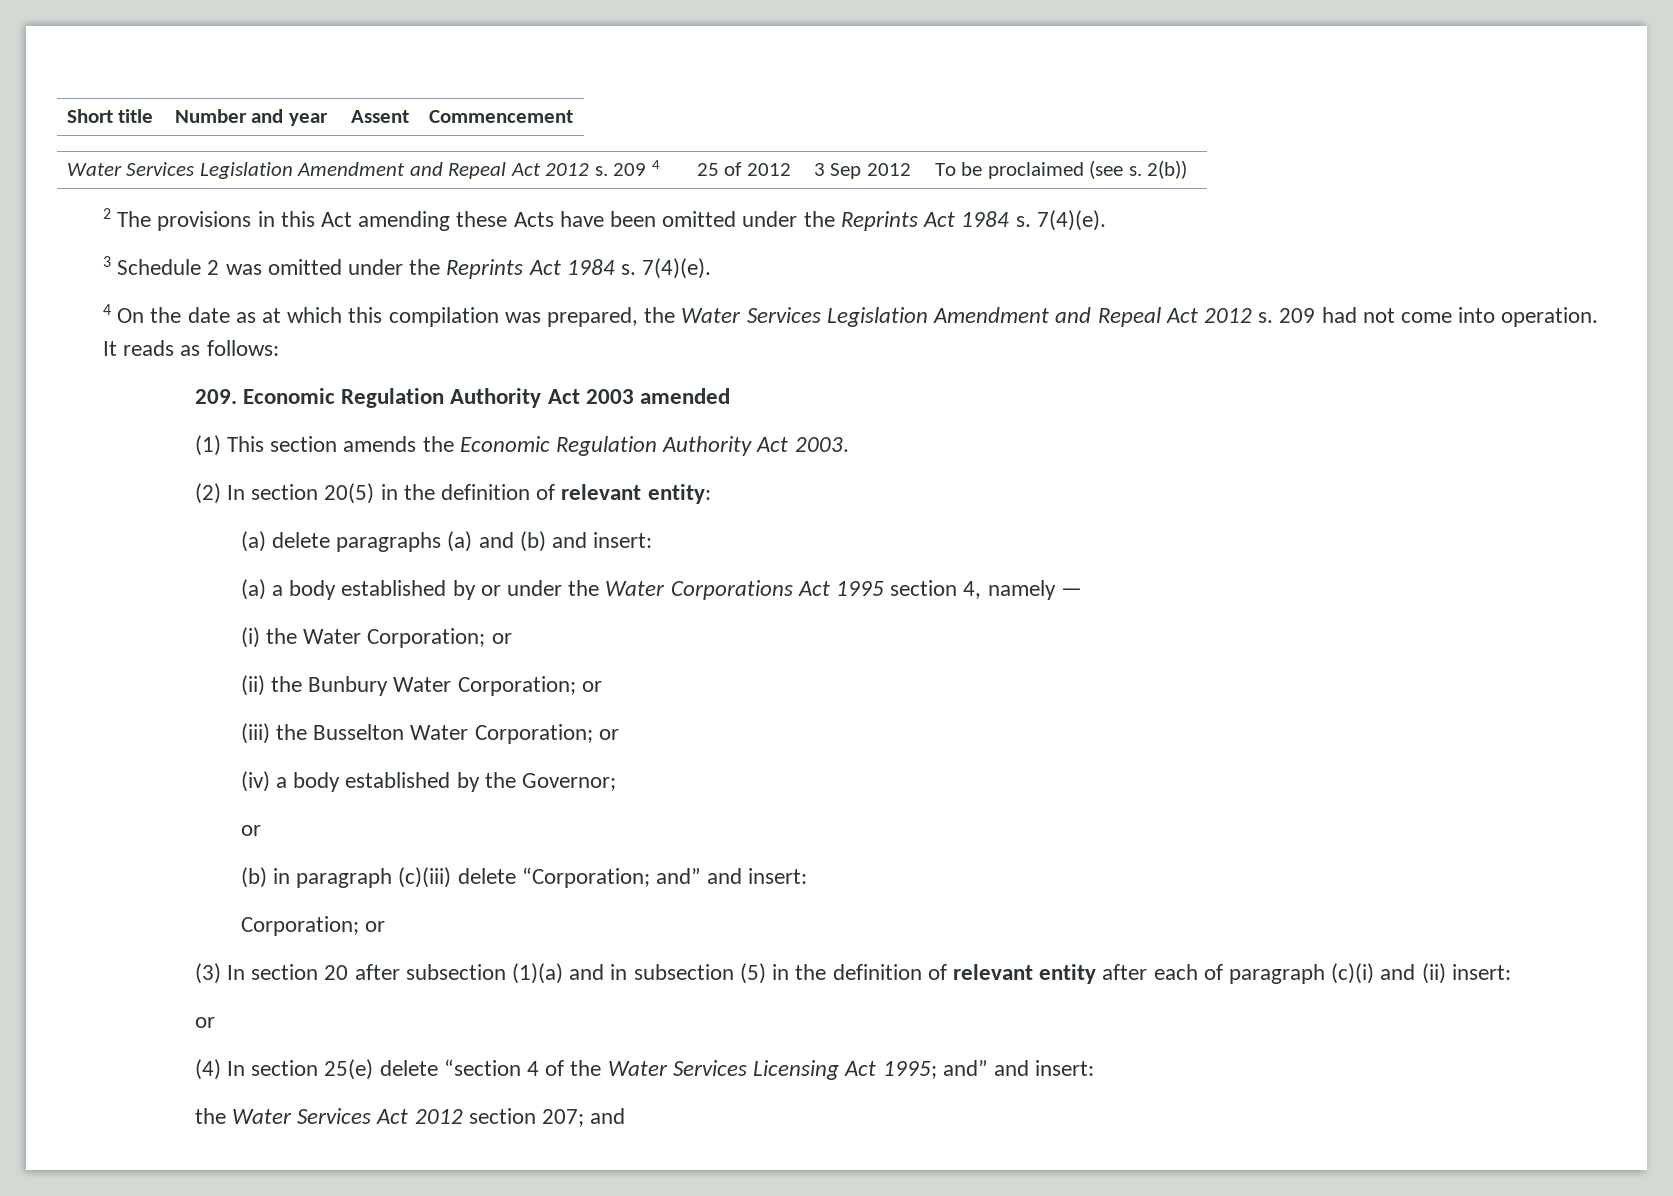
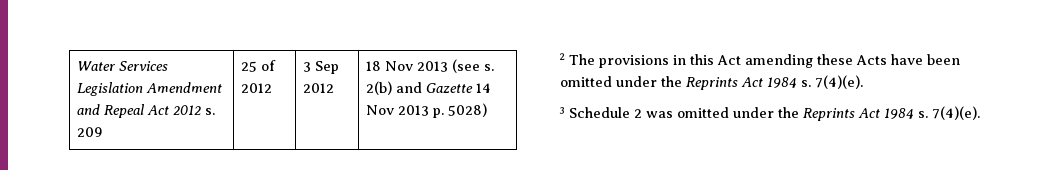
[66,109,154,123] [174,109,328,126] [350,110,409,123] [428,110,573,123] Short title | Number and year | Assent | Commencement // -> (77, 66) none
[652,160,661,169] 4 -> (104, 132) none
[934,160,1188,179] To be proclaimed (see s. 2(b)) -> [366,59,495,73] [366,81,492,95] [366,103,488,118] 18 Nov 2013 (see s. 2(b) and Gazette 14 Nov 2013 p. 5028)
[102,304,1599,327] [102,340,279,356] [194,388,731,408] [194,435,849,456] [194,483,711,504] [240,531,653,552] [240,579,1082,600] [240,627,512,648] [240,675,602,696] [240,723,619,744] [240,771,617,792] [240,825,261,836] [240,867,808,888] [240,916,385,936] [194,963,1511,984] [194,1017,215,1028] [194,1059,1095,1080] [194,1108,626,1127] // 4 On the date as at which this compilation was prepared, the Water Services Legislation Amendment and Repeal Act 2012 s. 209 had not come into operation. It reads as follows: // 209. Economic Regulation Authority Act 2003 amended // (1) This section amends the Economic Regulation Authority Act 2003. // (2) In section 20(5) in the definition of relevant entity: // (a) delete paragraphs (a) and (b) and insert: // (a) a body established by or under the Water Corporations Act 1995 section 4, namely — // (i) the Water Corporation; or // (ii) the Bunbury Water Corporation; or // (iii) the Busselton Water Corporation; or // (iv) a body established by the Governor; // or // (b) in paragraph (c)(iii) delete “Corporation; and” and insert: // Corporation; or // (3) In section 20 after subsection (1)(a) and in subsection (5) in the definition of relevant entity after each of paragraph (c)(i) and (ii) insert: // or // (4) In section 25(e) delete “section 4 of the Water Services Licensing Act 1995; and” and insert: // the Water Services Act 2012 section 207; and -> (981, 113) none

